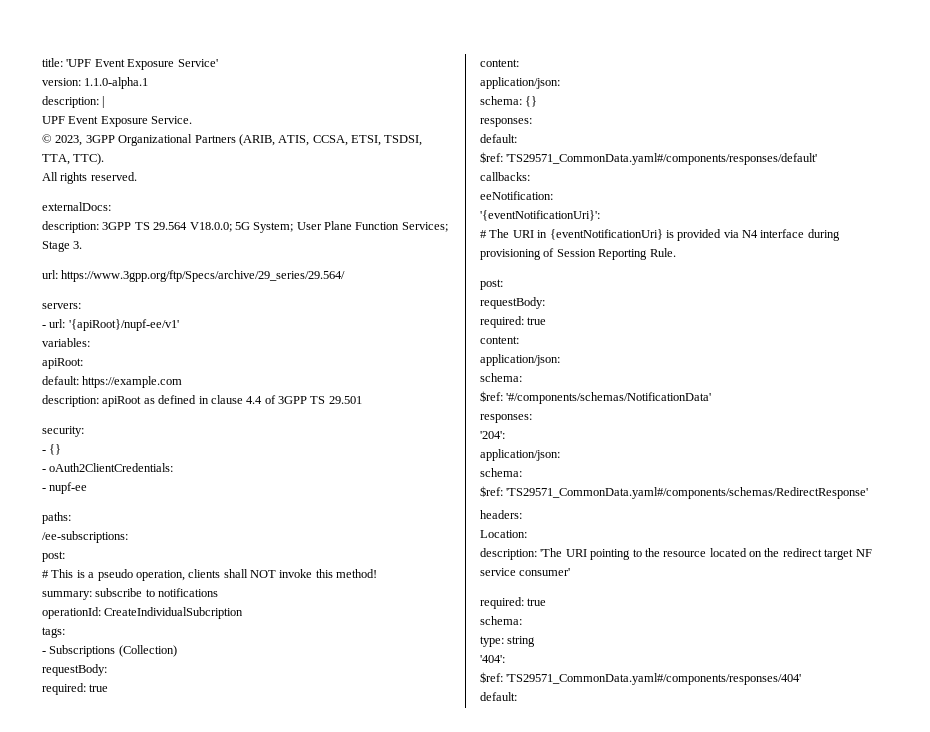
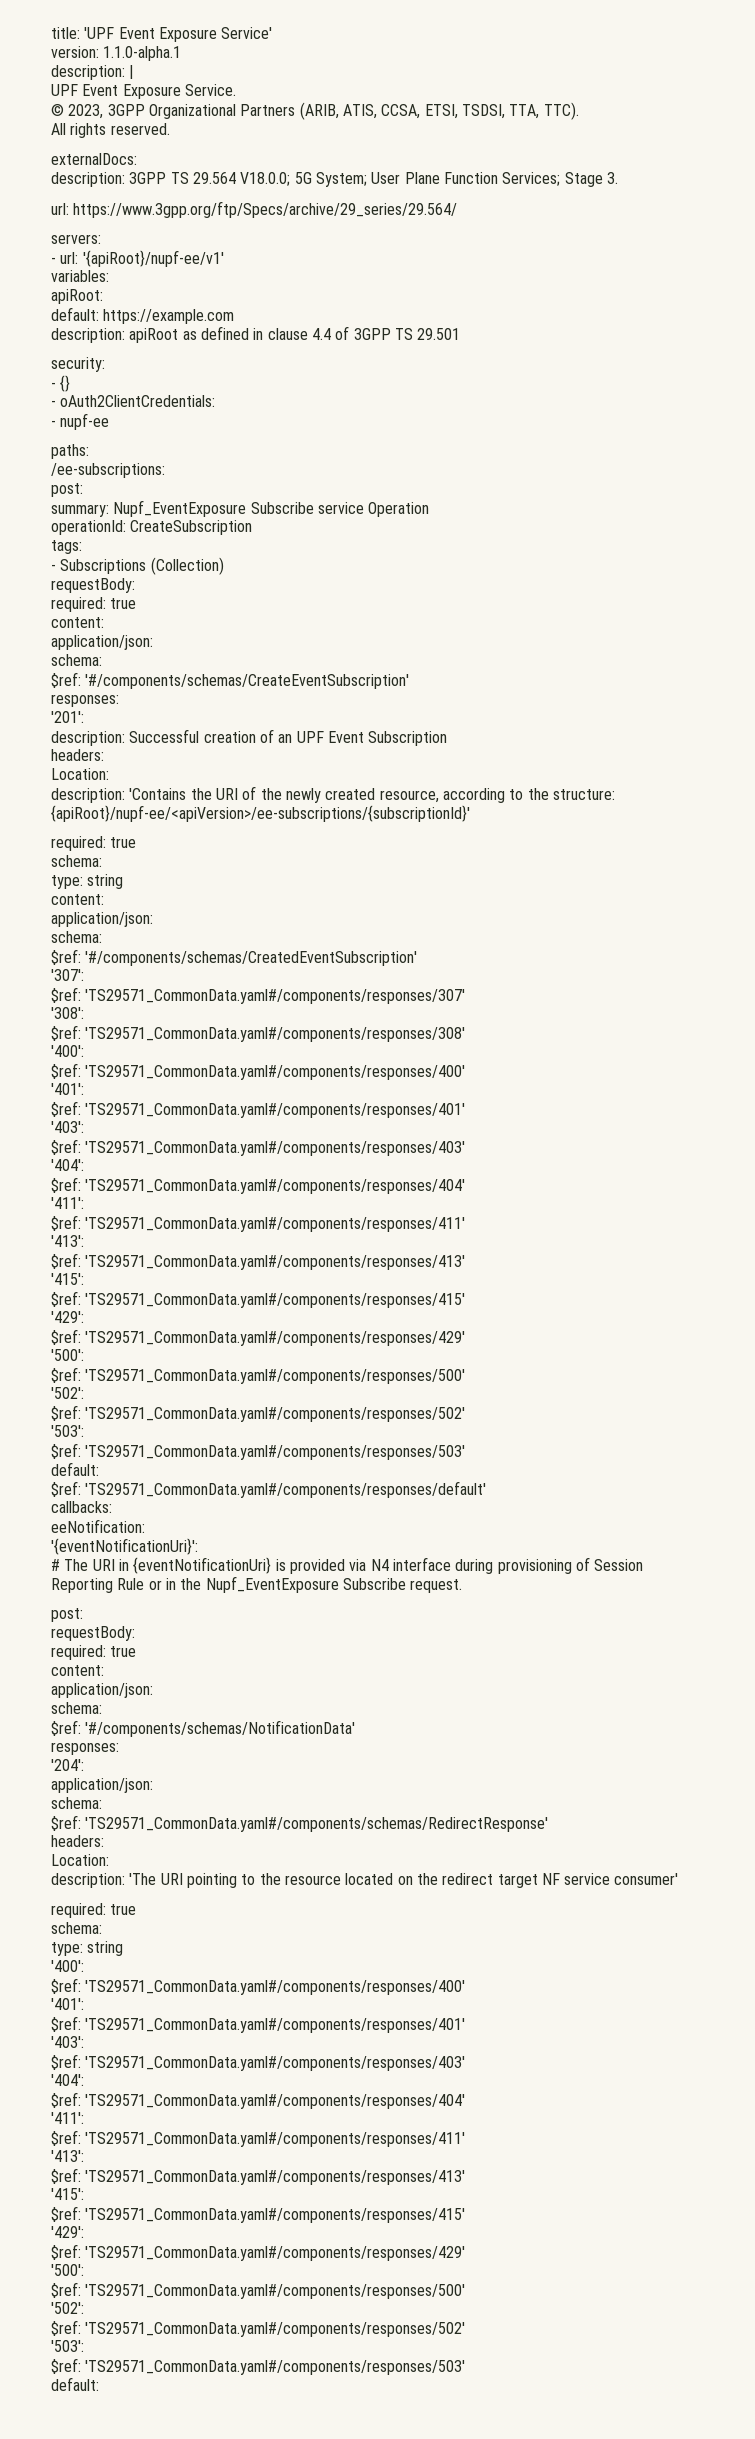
[42,569,378,581] [42,588,219,600] # This is a pseudo operation, clients shall NOT invoke this method! // summary: subscribe to notifications -> [51,500,430,517] summary: Nupf_EventExposure Subscribe service Operation
[104,607,244,619] CreateIndividualSubcription -> [130,520,253,535] CreateSubscription
[525,96,538,107] [480,118,532,127] {} // responses: -> [51,672,410,689] [51,694,119,707] [51,711,84,723] [51,729,448,746] [51,749,104,761] [51,768,109,780] [51,786,615,803] [51,805,470,822] [51,836,137,851] [51,855,102,867] [51,874,124,889] [51,894,104,905] [51,912,153,927] [51,931,102,943] [51,949,418,966] [51,969,84,981] [51,987,466,1004] [51,1007,84,1019] [51,1025,466,1042] [51,1045,84,1057] [51,1063,466,1080] [51,1083,84,1095] [51,1101,466,1118] [51,1121,84,1133] [51,1139,466,1156] [51,1159,84,1171] [51,1177,466,1194] [51,1197,84,1209] [51,1215,466,1232] [51,1235,84,1247] [51,1253,466,1270] [51,1273,84,1285] [51,1291,466,1308] [51,1311,84,1323] [51,1329,466,1346] [51,1349,84,1361] [51,1367,466,1384] [51,1387,84,1399] [51,1405,466,1422] [51,1425,84,1437] [51,1443,466,1460] // $ref: '#/components/schemas/CreateEventSubscription' // responses: // '201': // description: Successful creation of an UPF Event Subscription // headers: // Location: // description: 'Contains the URI of the newly created resource, according to the structure: {apiRoot}/nupf-ee/<apiVersion>/ee-subscriptions/{subscriptionId}' // required: true // schema: // type: string // content: // application/json: // schema: // $ref: '#/components/schemas/CreatedEventSubscription' // '307': // $ref: 'TS29571_CommonData.yaml#/components/responses/307' // '308': // $ref: 'TS29571_CommonData.yaml#/components/responses/308' // '400': // $ref: 'TS29571_CommonData.yaml#/components/responses/400' // '401': // $ref: 'TS29571_CommonData.yaml#/components/responses/401' // '403': // $ref: 'TS29571_CommonData.yaml#/components/responses/403' // '404': // $ref: 'TS29571_CommonData.yaml#/components/responses/404' // '411': // $ref: 'TS29571_CommonData.yaml#/components/responses/411' // '413': // $ref: 'TS29571_CommonData.yaml#/components/responses/413' // '415': // $ref: 'TS29571_CommonData.yaml#/components/responses/415' // '429': // $ref: 'TS29571_CommonData.yaml#/components/responses/429' // '500': // $ref: 'TS29571_CommonData.yaml#/components/responses/500' // '502': // $ref: 'TS29571_CommonData.yaml#/components/responses/502' // '503': // $ref: 'TS29571_CommonData.yaml#/components/responses/503'
[649,248,676,257] Rule. -> [117,1576,463,1593] Rule or in the Nupf_EventExposure Subscribe request.
[480,655,505,663] [480,672,802,685] '404': // $ref: 'TS29571_CommonData.yaml#/components/responses/404' -> [51,1960,84,1972] [51,1978,466,1995] [51,1998,84,2010] [51,2016,466,2033] [51,2036,84,2048] [51,2054,466,2071] [51,2074,84,2086] [51,2092,466,2109] [51,2112,84,2124] [51,2130,466,2147] [51,2150,84,2162] [51,2168,466,2185] [51,2188,84,2200] [51,2206,466,2223] [51,2226,84,2238] [51,2244,466,2261] [51,2264,84,2276] [51,2282,466,2299] [51,2302,84,2314] [51,2320,466,2337] [51,2340,84,2352] [51,2358,466,2375] '400': // $ref: 'TS29571_CommonData.yaml#/components/responses/400' // '401': // $ref: 'TS29571_CommonData.yaml#/components/responses/401' // '403': // $ref: 'TS29571_CommonData.yaml#/components/responses/403' // '404': // $ref: 'TS29571_CommonData.yaml#/components/responses/404' // '411': // $ref: 'TS29571_CommonData.yaml#/components/responses/411' // '413': // $ref: 'TS29571_CommonData.yaml#/components/responses/413' // '415': // $ref: 'TS29571_CommonData.yaml#/components/responses/415' // '429': // $ref: 'TS29571_CommonData.yaml#/components/responses/429' // '500': // $ref: 'TS29571_CommonData.yaml#/components/responses/500' // '502': // $ref: 'TS29571_CommonData.yaml#/components/responses/502' // '503': // $ref: 'TS29571_CommonData.yaml#/components/responses/503'

